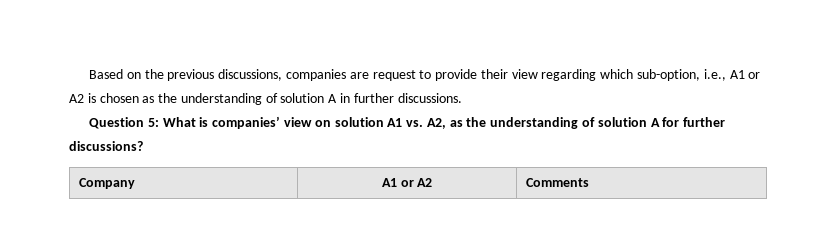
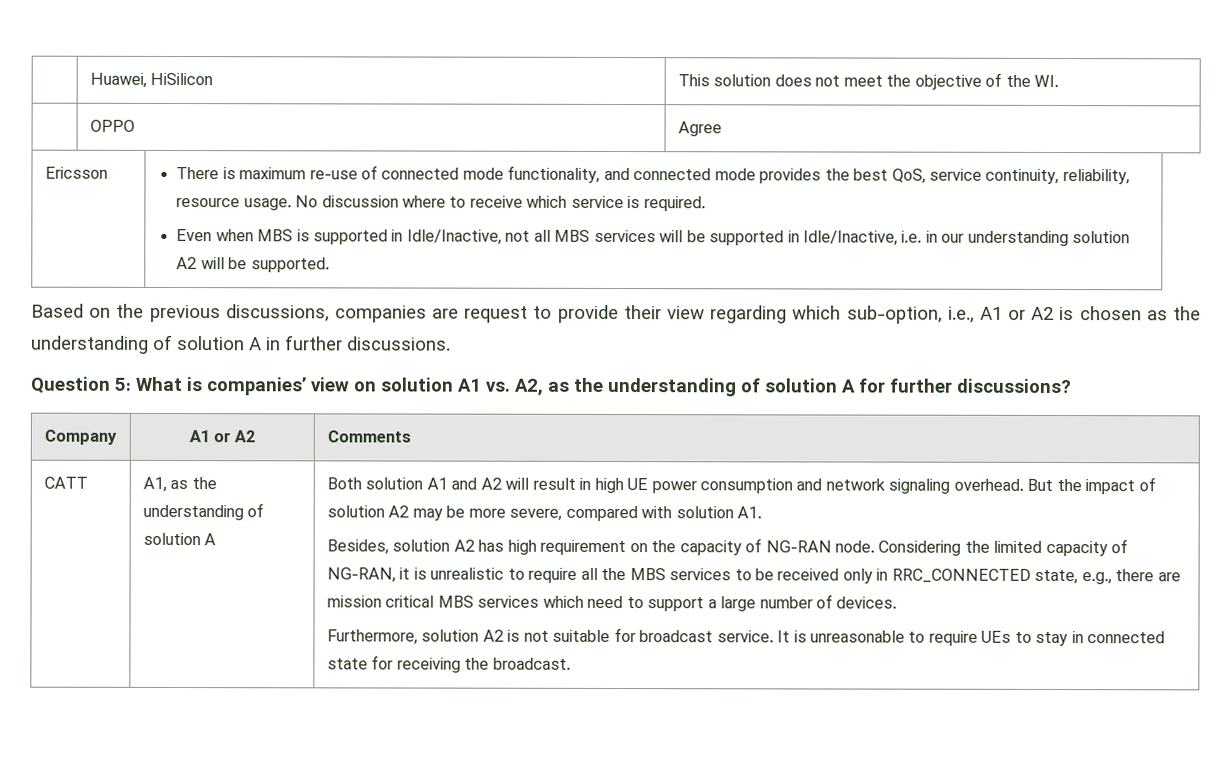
(89, 74) none -> [89,72,214,88] [677,72,1060,90] [89,119,135,132] [677,121,722,137] [44,166,108,179] [176,165,1130,185] [176,195,706,212] [176,229,1131,247] [176,257,330,273] | Huawei, HiSilicon | This solution does not meet the objective of the WI. // | OPPO | Agree // Ericsson | There is maximum re-use of connected mode functionality, and connected mode provides the best QoS, service continuity, reliability, resource usage. No discussion where to receive which service is required. // Even when MBS is supported in Idle/Inactive, not all MBS services will be supported in Idle/Inactive, i.e. in our understanding solution A2 will be supported. //
(589, 182) none -> [43,476,88,489] [142,476,217,492] [142,503,265,521] [142,532,217,546] [326,477,1156,495] [326,505,763,522] [326,538,1129,557] [326,567,1181,585] [326,594,898,612] [326,627,1166,647] [326,655,571,673] // CATT | A1, as the understanding of solution A | Both solution A1 and A2 will result in high UE power consumption and network signaling overhead. But the impact of solution A2 may be more severe, compared with solution A1. // Besides, solution A2 has high requirement on the capacity of NG-RAN node. Considering the limited capacity of NG-RAN, it is unrealistic to require all the MBS services to be received only in RRC_CONNECTED state, e.g., there are mission critical MBS services which need to support a large number of devices. // Furthermore, solution A2 is not suitable for broadcast service. It is unreasonable to require UEs to stay in connected state for receiving the broadcast.

